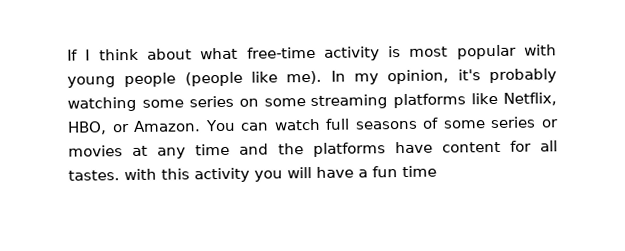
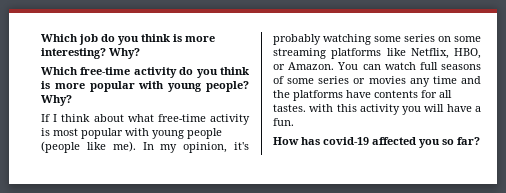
(67, 55) none -> [41,34,215,45] [41,48,140,59] [41,67,250,78] [41,81,249,92] [41,95,72,106] Which job do you think is more interesting? Why? // Which free-time activity do you think is more popular with young people? Why? //
[132,145,148,156] at -> (406, 80) none
[442,141,501,153] content -> [374,90,418,98] contents
[372,165,437,178] fun time -> [273,118,294,126] [273,137,480,148] fun. // How has covid-19 affected you so far?

